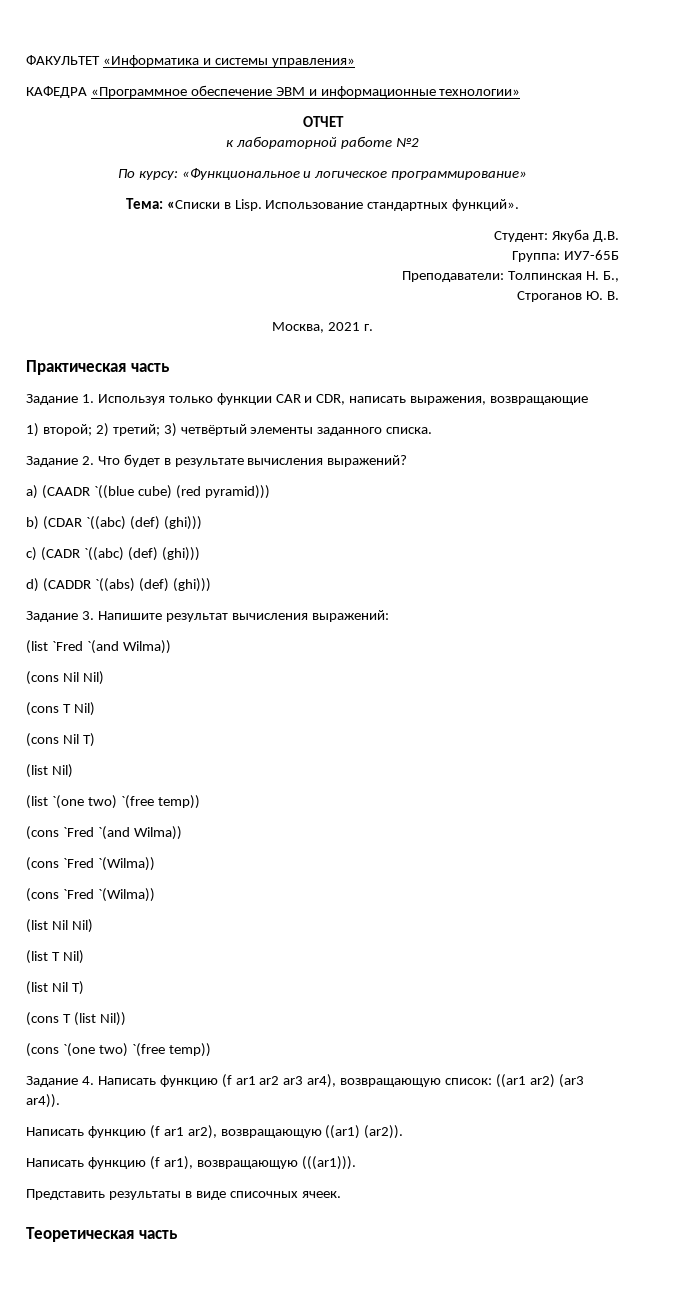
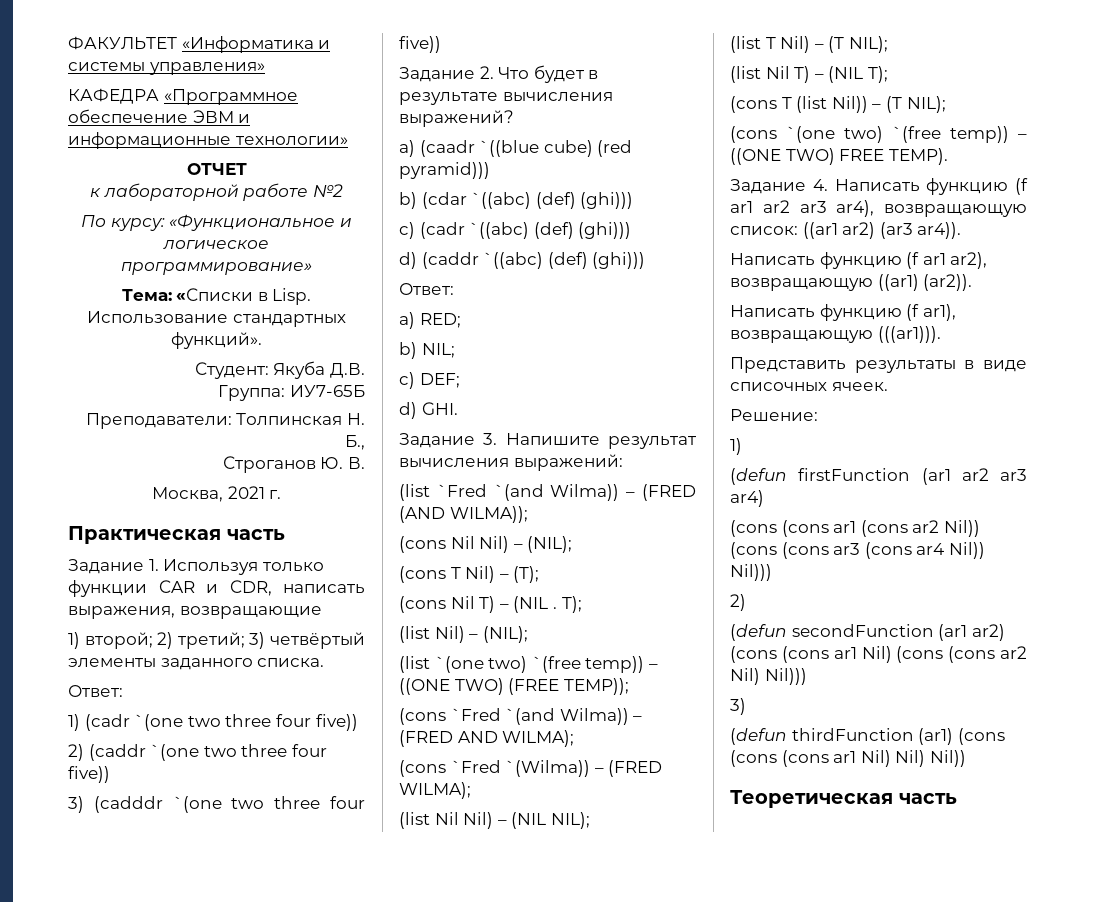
(433, 430) none -> [68,685,123,697] [68,714,358,731] [68,744,327,761] [68,766,110,783] [68,796,365,813] [399,36,441,53] // Ответ: // 1) (cadr `(one two three four five)) // 2) (caddr `(one two three four five)) // 3) (cadddr `(one two three four five))
[41,485,90,499] (CAADR -> [419,140,475,157] (caadr
[42,516,82,530] (CDAR -> [421,192,467,209] (cdar
[40,547,80,561] (CADR -> [419,222,465,239] (cadr
[42,578,211,592] (CADDR `((abs) (def) (ghi))) -> [421,252,646,269] [399,283,454,295] [399,312,461,329] [399,342,455,359] [399,372,460,389] [399,402,458,419] (caddr `((abc) (def) (ghi))) // Ответ: // a) RED; // b) NIL; // c) DEF; // d) GHI.
(171, 647) none -> [626,484,696,501] [399,506,528,523] – (FRED (AND WILMA));
(104, 678) none -> [513,536,573,553] – (NIL);
(95, 709) none -> [499,566,540,583] – (T);
(95, 740) none -> [499,596,582,613] – (NIL . T);
(73, 771) none -> [469,626,528,643] – (NIL);
(200, 802) none -> [648,664,658,669] [399,678,629,695] – ((ONE TWO) (FREE TEMP));
[26,857,155,871] [26,888,155,902] // (cons `Fred `(Wilma)) // (cons `Fred `(Wilma)) -> [633,716,643,721] [399,730,575,747] [399,760,663,777] [399,782,471,799] – (FRED AND WILMA); // (cons `Fred `(Wilma)) – (FRED WILMA);
(93, 926) none -> [497,812,590,829] – (NIL NIL);
(84, 957) none -> [814,36,888,53] – (T NIL);
(84, 988) none -> [814,66,888,83] – (NIL T);
(126, 1019) none -> [872,96,946,113] – (T NIL);
(211, 1050) none -> [1018,134,1027,139] [730,148,948,165] – ((ONE TWO) FREE TEMP).
(341, 1194) none -> [730,409,818,421] [730,438,742,455] [730,468,1027,485] [730,490,764,507] [730,520,980,537] [730,542,985,559] [730,564,772,581] [730,594,746,611] [730,624,1005,641] [730,646,1027,663] [730,668,807,685] [730,698,746,715] [730,728,1005,745] [730,750,966,767] // Решение: // 1) // (defun firstFunction (ar1 ar2 ar3 ar4) // (cons (cons ar1 (cons ar2 Nil)) (cons (cons ar3 (cons ar4 Nil)) Nil))) // 2) // (defun secondFunction (ar1 ar2) (cons (cons ar1 Nil) (cons (cons ar2 Nil) Nil))) // 3) // (defun thirdFunction (ar1) (cons (cons (cons ar1 Nil) Nil) Nil))

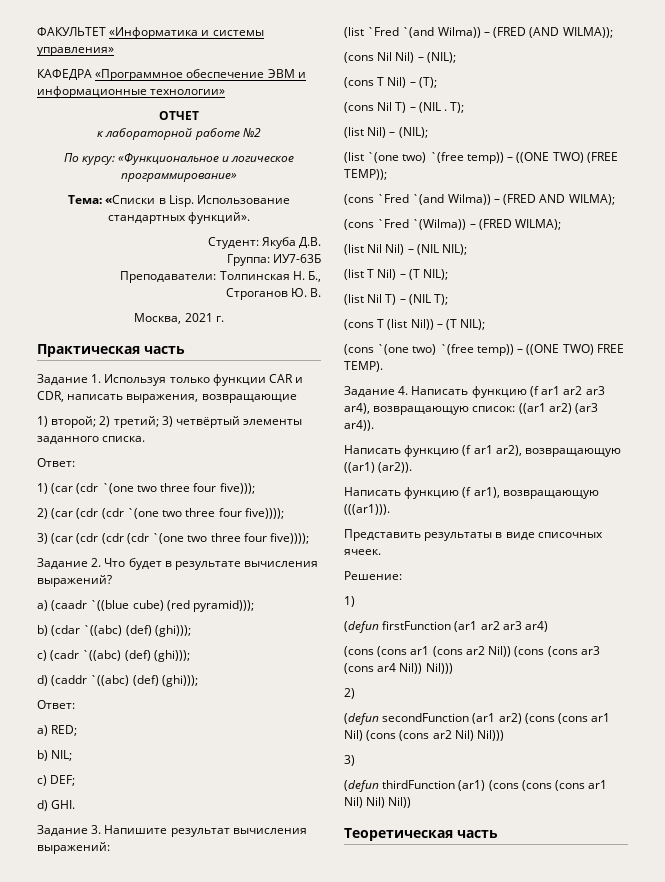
[290,385,365,398] ИУ7-65Б -> [273,254,321,263] ИУ7-63Б
[84,714,358,731] [68,744,327,761] [68,766,110,783] [68,796,365,813] [399,36,441,53] (cadr `(one two three four five)) // 2) (caddr `(one two three four five)) // 3) (cadddr `(one two three four five)) -> [51,483,255,494] [37,508,284,519] [37,533,310,544] (car (cdr `(one two three four five))); // 2) (car (cdr (cdr `(one two three four five)))); // 3) (car (cdr (cdr (cdr `(one two three four five))));
[399,162,490,179] pyramid))) -> [193,600,255,612] pyramid)));
[580,192,634,209] (ghi))) -> [154,625,191,637] (ghi)));
[578,222,632,239] (ghi))) -> [153,650,190,662] (ghi)));
[592,252,646,269] (ghi))) -> [161,675,198,687] (ghi)));

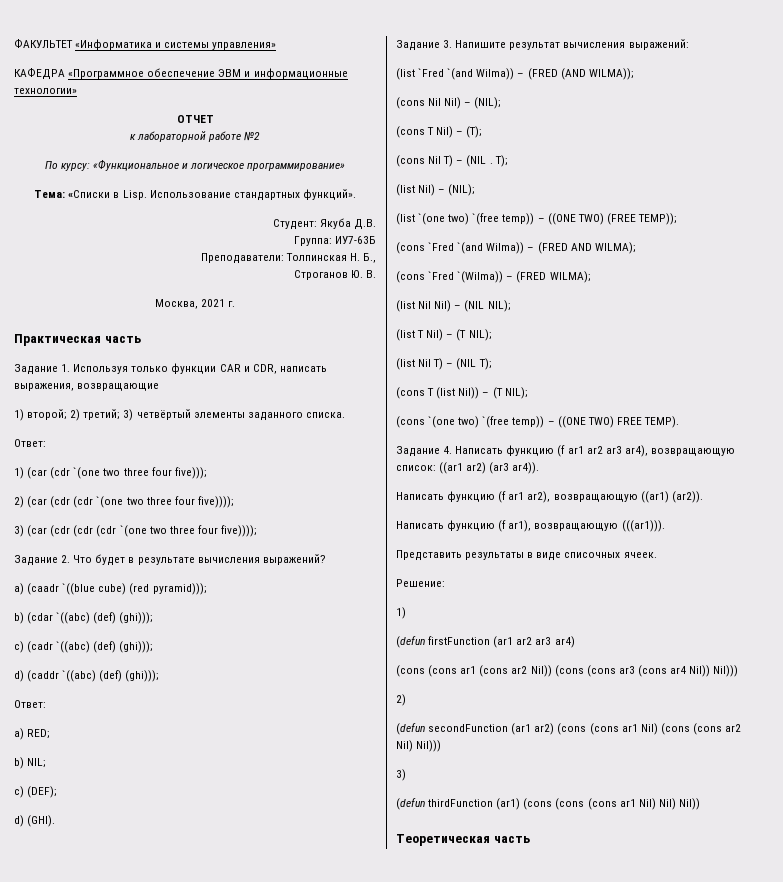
[50,775,76,786] [37,800,76,811] DEF; // d) GHI. -> [27,786,58,798] [14,815,56,827] (DEF); // d) (GHI).

